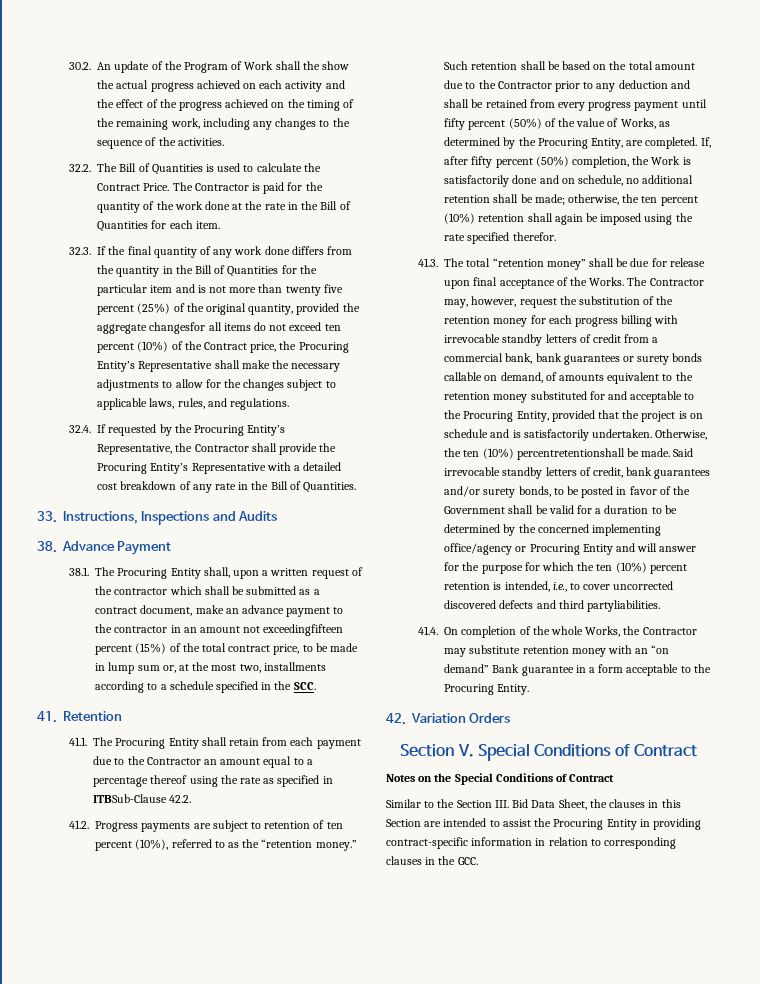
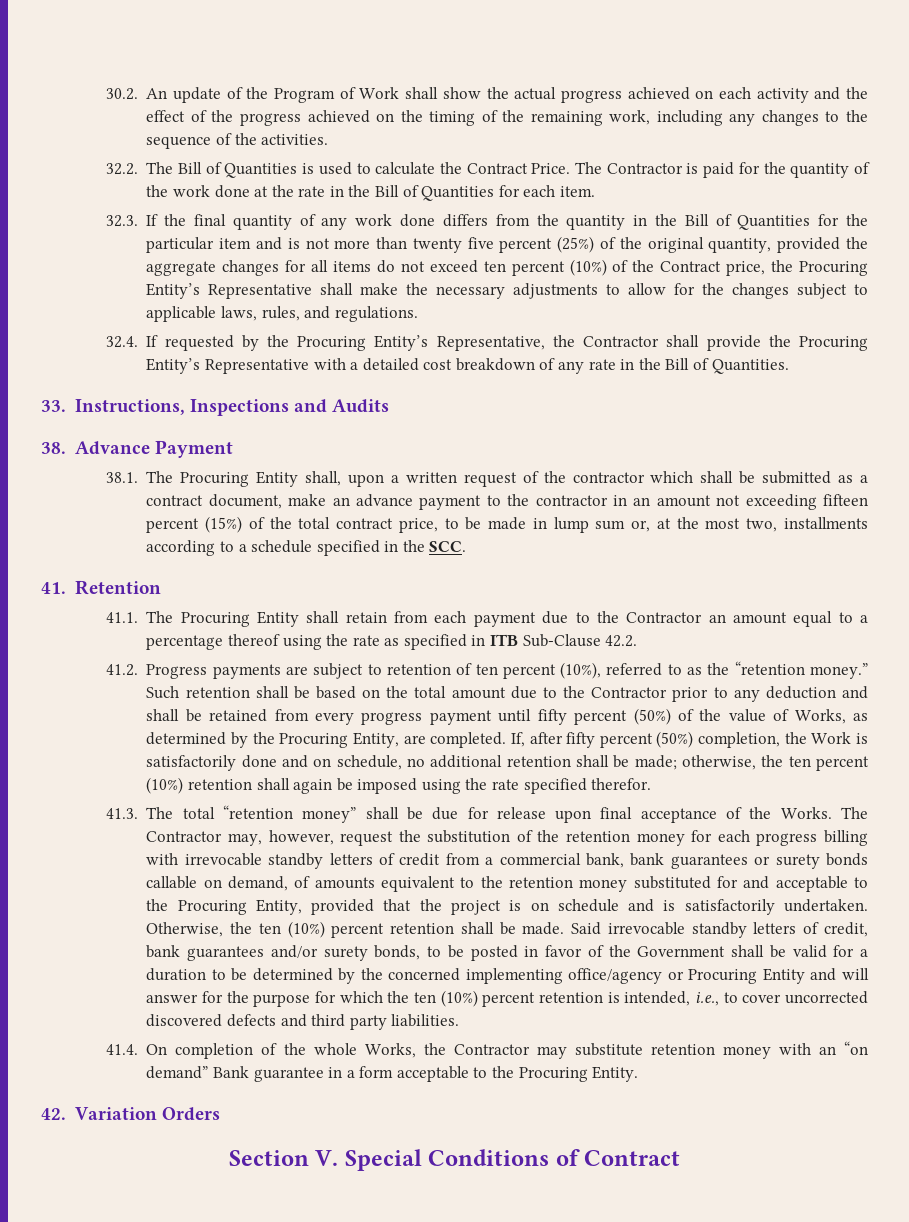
[302,61,320,70] the -> (439, 93) none
[149,322,206,334] changesfor -> [222,260,307,276] changes for
[263,624,344,636] exceedingfifteen -> [745,494,868,510] exceeding fifteen
[93,794,168,803] ITBSub-Clause -> [490,634,601,647] ITB Sub-Clause
[516,448,625,460] percentretentionshall -> [331,922,494,938] percent retention shall
[586,600,660,612] partyliabilities. -> [349,1014,460,1030] party liabilities.
[386,773,615,785] [386,799,681,810] [386,818,702,830] [386,837,677,849] [386,856,478,865] // Notes on the Special Conditions of Contract // Similar to the Section III. Bid Data Sheet, the clauses in this Section are intended to assist the Procuring Entity in providing contract-specific information in relation to corresponding clauses in the GCC. -> (681, 1158) none

